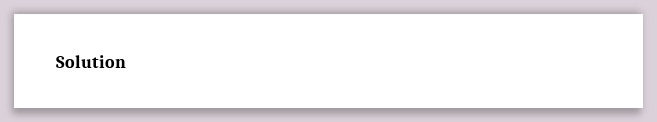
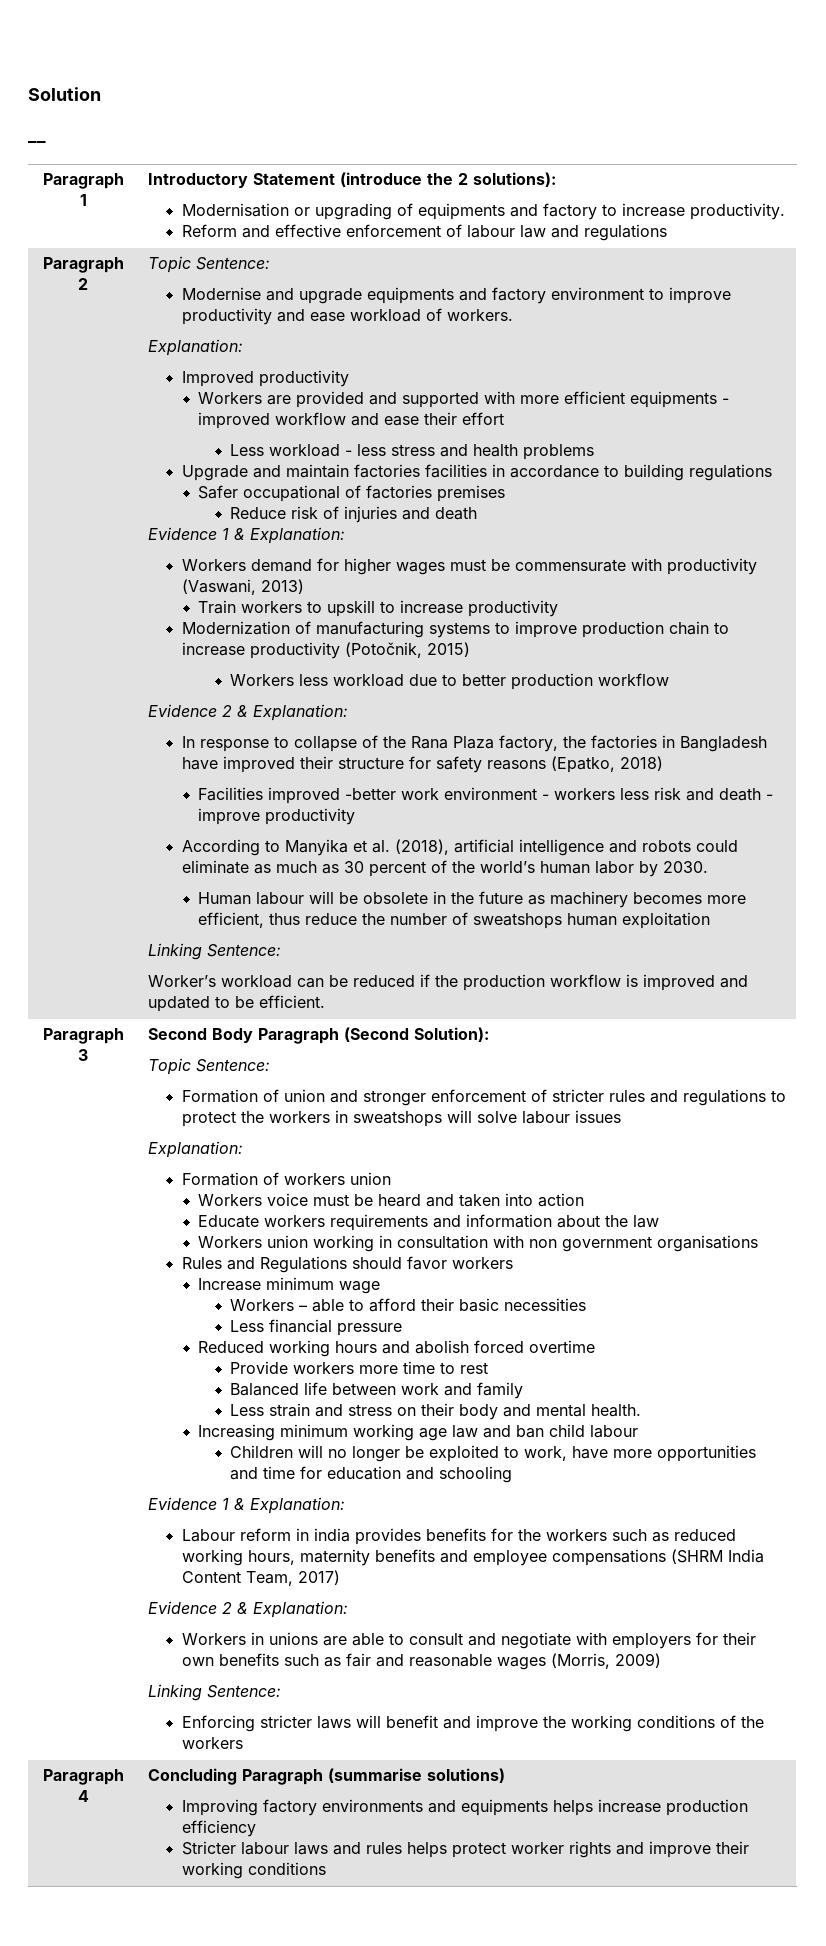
(126, 61) none -> [28,141,46,144] [42,173,124,189] [79,194,87,206] [147,172,556,188] [181,203,785,220] [181,224,667,241] [42,257,124,273] [78,278,88,290] [147,256,270,273] [181,287,731,304] [181,308,513,325] [147,339,243,356] [181,370,349,387] [197,391,729,408] [197,412,504,429] [230,444,595,460] [181,464,772,481] [197,485,505,502] [230,506,478,523] [147,527,345,544] [181,558,757,575] [181,579,304,595] [197,600,558,617] [181,621,729,638] [181,642,470,659] [230,673,670,690] [147,704,348,721] [181,735,767,752] [181,756,663,773] [197,787,773,804] [197,808,355,825] [181,839,738,856] [181,860,708,877] [197,891,746,908] [197,912,710,929] [147,943,281,960] [147,974,748,991] [147,995,325,1012] [42,1028,124,1044] [78,1049,88,1061] [147,1027,489,1044] [147,1058,270,1075] [181,1089,786,1106] [181,1110,621,1127] [147,1141,243,1158] [181,1172,391,1186] [197,1193,584,1207] [197,1214,659,1231] [197,1235,758,1252] [181,1256,513,1273] [197,1277,380,1294] [230,1298,587,1312] [230,1319,403,1336] [197,1340,595,1357] [230,1361,489,1374] [230,1382,524,1399] [230,1403,642,1420] [197,1424,638,1441] [230,1445,757,1462] [230,1466,513,1483] [147,1497,345,1514] [181,1528,736,1545] [181,1549,764,1566] [181,1570,340,1586] [147,1601,348,1618] [181,1632,756,1649] [181,1653,661,1670] [147,1684,281,1701] [181,1715,764,1732] [181,1737,243,1749] [42,1769,124,1785] [77,1790,89,1802] [147,1768,505,1785] [181,1799,748,1816] [181,1820,256,1837] [181,1841,749,1858] [181,1862,326,1879] // __ // Paragraph 1 | Introductory Statement (introduce the 2 solutions): // Modernisation or upgrading of equipments and factory to increase productivity. // Reform and effective enforcement of labour law and regulations // Paragraph 2 | Topic Sentence: // Modernise and upgrade equipments and factory environment to improve productivity and ease workload of workers. // Explanation: // Improved productivity // Workers are provided and supported with more efficient equipments - improved workflow and ease their effort // Less workload - less stress and health problems // Upgrade and maintain factories facilities in accordance to building regulations // Safer occupational of factories premises // Reduce risk of injuries and death // Evidence 1 & Explanation: // Workers demand for higher wages must be commensurate with productivity (Vaswani, 2013) // Train workers to upskill to increase productivity // Modernization of manufacturing systems to improve production chain to increase productivity (Potočnik, 2015) // Workers less workload due to better production workflow // Evidence 2 & Explanation: // In response to collapse of the Rana Plaza factory, the factories in Bangladesh have improved their structure for safety reasons (Epatko, 2018) // Facilities improved -better work environment - workers less risk and death - improve productivity // According to Manyika et al. (2018), artificial intelligence and robots could eliminate as much as 30 percent of the world’s human labor by 2030. // Human labour will be obsolete in the future as machinery becomes more efficient, thus reduce the number of sweatshops human exploitation // Linking Sentence: // Worker’s workload can be reduced if the production workflow is improved and updated to be efficient. // Paragraph 3 | Second Body Paragraph (Second Solution): // Topic Sentence: // Formation of union and stronger enforcement of stricter rules and regulations to protect the workers in sweatshops will solve labour issues // Explanation: // Formation of workers union // Workers voice must be heard and taken into action // Educate workers requirements and information about the law // Workers union working in consultation with non government organisations // Rules and Regulations should favor workers // Increase minimum wage // Workers – able to afford their basic necessities // Less financial pressure // Reduced working hours and abolish forced overtime // Provide workers more time to rest // Balanced life between work and family // Less strain and stress on their body and mental health. // Increasing minimum working age law and ban child labour // Children will no longer be exploited to work, have more opportunities and time for education and schooling // Evidence 1 & Explanation: // Labour reform in india provides benefits for the workers such as reduced working hours, maternity benefits and employee compensations (SHRM India Content Team, 2017) // Evidence 2 & Explanation: // Workers in unions are able to consult and negotiate with employers for their own benefits such as fair and reasonable wages (Morris, 2009) // Linking Sentence: // Enforcing stricter laws will benefit and improve the working conditions of the workers // Paragraph 4 | Concluding Paragraph (summarise solutions) // Improving factory environments and equipments helps increase production efficiency // Stricter labour laws and rules helps protect worker rights and improve their working conditions

